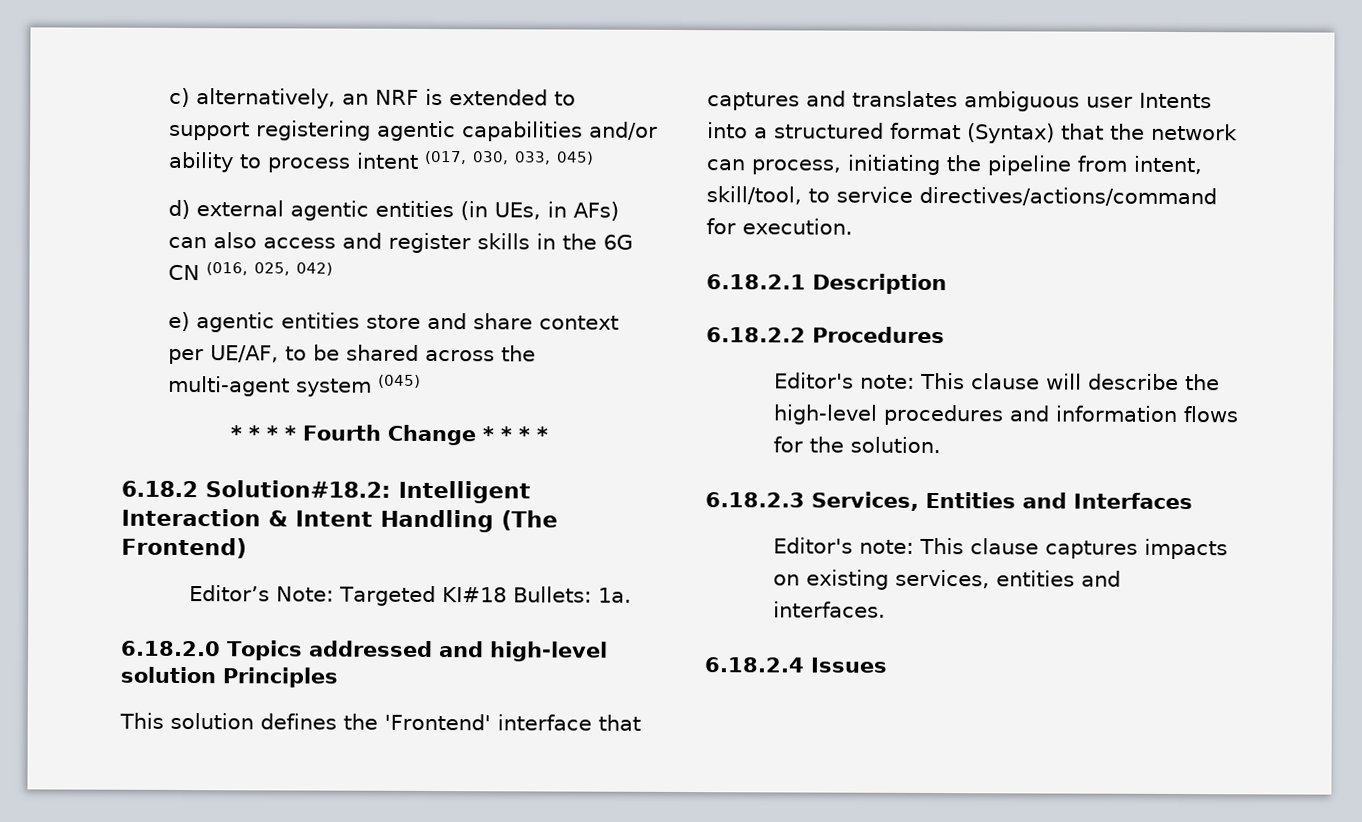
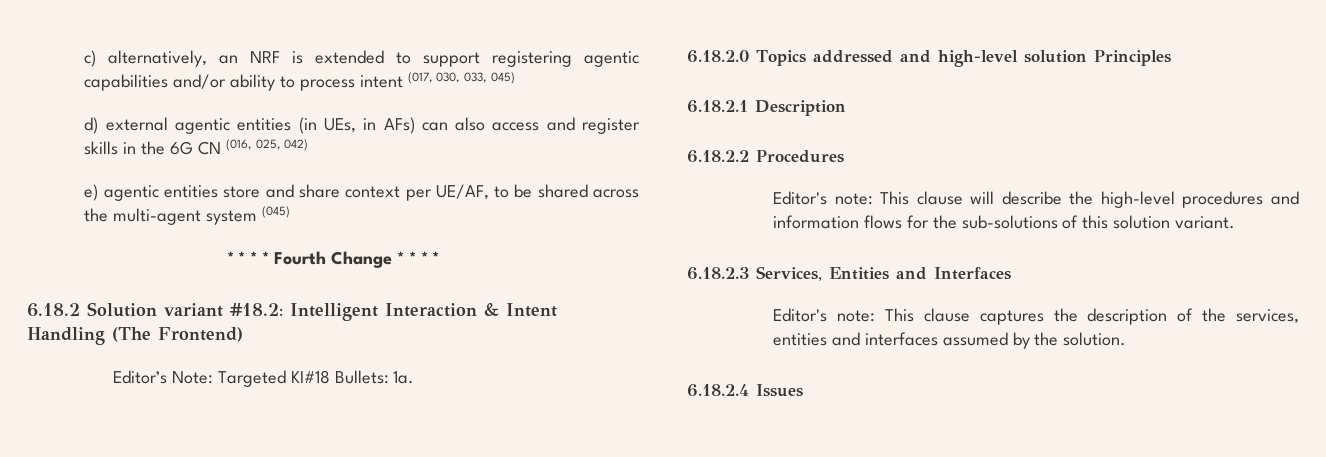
[205,480,391,498] Solution#18.2: -> [87,302,283,317] Solution variant #18.2:
[119,712,641,731] [707,90,1212,112] [707,122,1238,144] [706,154,1203,176] [706,186,1217,207] [706,218,853,235] // This solution defines the 'Frontend' interface that captures and translates ambiguous user Intents into a structured format (Syntax) that the network can process, initiating the pipeline from intent, skill/tool, to service directives/actions/command for execution. -> (1171, 58) none
[850,436,942,454] solution. -> [961,215,1236,229] sub-solutions of this solution variant.
[1144,538,1229,560] [773,569,1122,590] [773,601,887,618] impacts on existing services, entities and interfaces. -> [1053,308,1299,325] [773,332,1127,349] the description of the services, entities and interfaces assumed by the solution.

